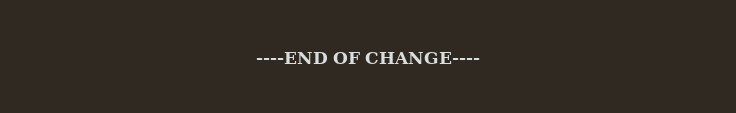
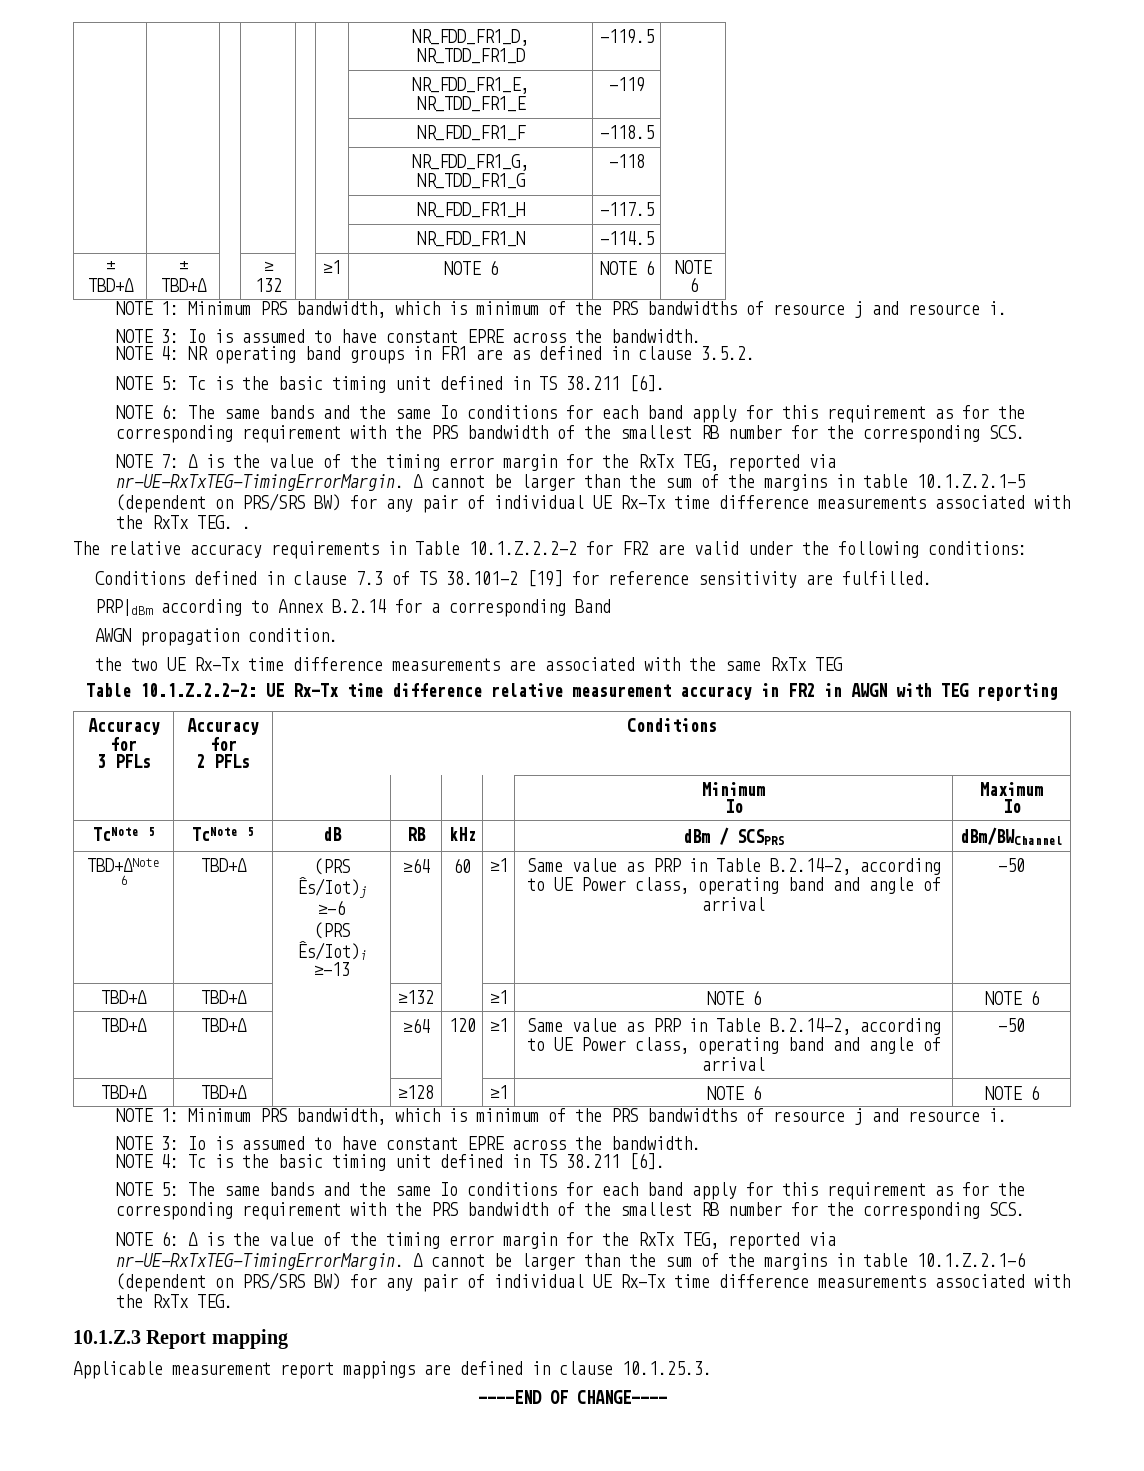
(256, 58) none -> [412,29,529,46] [416,48,525,64] [599,29,654,44] [412,77,529,94] [416,96,526,112] [608,77,645,92] [416,125,526,141] [599,125,654,139] [412,154,529,171] [416,173,525,189] [608,154,645,168] [416,202,525,218] [599,202,654,216] [416,231,525,247] [599,231,654,245] [105,261,115,272] [87,278,134,292] [178,261,188,272] [160,278,207,292] [263,261,274,272] [254,278,282,292] [323,260,341,274] [443,260,498,275] [599,260,654,275] [675,260,712,274] [688,277,698,292] [116,301,1008,318] [116,329,702,343] [116,346,756,364] [116,375,666,393] [116,404,1026,423] [116,425,1026,443] [116,454,837,472] [116,474,1026,491] [116,493,1071,513] [116,515,252,529] [73,541,1027,559] [94,570,932,588] [94,599,611,617] [94,628,338,646] [94,657,842,671] [86,683,1058,701] [87,718,160,735] [110,737,137,751] [96,754,151,768] [187,718,259,735] [209,737,237,751] [196,754,250,768] [626,718,717,732] [702,782,765,796] [724,799,743,813] [980,782,1043,796] [1002,799,1021,813] [92,827,155,841] [192,827,254,841] [322,827,342,841] [407,827,426,841] [448,827,476,841] [682,827,785,845] [960,827,1063,845] [87,858,160,872] [120,875,127,885] [200,858,247,872] [313,858,350,875] [296,877,367,898] [318,900,345,915] [313,922,350,939] [296,941,367,960] [313,962,350,976] [402,858,430,873] [453,858,471,873] [489,858,508,872] [526,858,941,875] [526,877,941,895] [702,897,765,911] [998,858,1025,872] [101,990,147,1004] [200,990,247,1004] [398,990,434,1004] [489,990,508,1004] [706,990,761,1005] [984,990,1039,1005] [101,1018,147,1032] [200,1018,247,1032] [402,1018,430,1033] [448,1018,476,1032] [489,1018,508,1032] [526,1018,941,1035] [526,1037,941,1055] [702,1057,765,1071] [998,1018,1025,1032] [101,1085,147,1099] [200,1085,247,1099] [398,1085,434,1099] [489,1085,508,1099] [706,1085,761,1100] [984,1085,1039,1100] [116,1108,1008,1125] [116,1136,702,1150] [116,1153,666,1171] [116,1182,1026,1200] [116,1202,1026,1220] [116,1231,837,1250] [116,1252,1026,1270] [116,1272,1071,1292] [116,1294,234,1308] [73,1329,288,1349] [73,1361,712,1379] | | | | | | NR_FDD_FR1_D, NR_TDD_FR1_D | -119.5 | // | | | | | | NR_FDD_FR1_E, NR_TDD_FR1_E | -119 | // | | | | | | NR_FDD_FR1_F | -118.5 | // | | | | | | NR_FDD_FR1_G, NR_TDD_FR1_G | -118 | // | | | | | | NR_FDD_FR1_H | -117.5 | // | | | | | | NR_FDD_FR1_N | -114.5 | // ± TBD+Δ | ± TBD+Δ | | ≥ 132 | | ≥1 | NOTE 6 | NOTE 6 | NOTE 6 // NOTE 1: Minimum PRS bandwidth, which is minimum of the PRS bandwidths of resource j and resource i. // NOTE 3: Io is assumed to have constant EPRE across the bandwidth. // NOTE 4: NR operating band groups in FR1 are as defined in clause 3.5.2. // NOTE 5: Tc is the basic timing unit defined in TS 38.211 [6]. // NOTE 6: The same bands and the same Io conditions for each band apply for this requirement as for the corresponding requirement with the PRS bandwidth of the smallest RB number for the corresponding SCS. // NOTE 7: Δ is the value of the timing error margin for the RxTx TEG, reported via nr-UE-RxTxTEG-TimingErrorMargin. Δ cannot be larger than the sum of the margins in table 10.1.Z.2.1-5 (dependent on PRS/SRS BW) for any pair of individual UE Rx-Tx time difference measurements associated with the RxTx TEG. . // The relative accuracy requirements in Table 10.1.Z.2.2-2 for FR2 are valid under the following conditions: // Conditions defined in clause 7.3 of TS 38.101-2 [19] for reference sensitivity are fulfilled. // PRP|dBm according to Annex B.2.14 for a corresponding Band // AWGN propagation condition. // the two UE Rx-Tx time difference measurements are associated with the same RxTx TEG // Table 10.1.Z.2.2-2: UE Rx-Tx time difference relative measurement accuracy in FR2 in AWGN with TEG reporting // Accuracy for // 3 PFLs | Accuracy for // 2 PFLs | Conditions // | | | | | | Minimum // Io | Maximum // Io // TcNote 5 | TcNote 5 | dB | RB | kHz | | dBm / SCSPRS | dBm/BWChannel // TBD+ΔNote 6 | TBD+Δ | (PRS Ês/Iot)j ≥-6 // (PRS Ês/Iot)i ≥-13 | ≥64 | 60 | ≥1 | Same value as PRP in Table B.2.14-2, according to UE Power class, operating band and angle of arrival | -50 // TBD+Δ | TBD+Δ | | ≥132 | | ≥1 | NOTE 6 | NOTE 6 // TBD+Δ | TBD+Δ | | ≥64 | 120 | ≥1 | Same value as PRP in Table B.2.14-2, according to UE Power class, operating band and angle of arrival | -50 // TBD+Δ | TBD+Δ | | ≥128 | | ≥1 | NOTE 6 | NOTE 6 // NOTE 1: Minimum PRS bandwidth, which is minimum of the PRS bandwidths of resource j and resource i. // NOTE 3: Io is assumed to have constant EPRE across the bandwidth. // NOTE 4: Tc is the basic timing unit defined in TS 38.211 [6]. // NOTE 5: The same bands and the same Io conditions for each band apply for this requirement as for the corresponding requirement with the PRS bandwidth of the smallest RB number for the corresponding SCS. // NOTE 6: Δ is the value of the timing error margin for the RxTx TEG, reported via nr-UE-RxTxTEG-TimingErrorMargin. Δ cannot be larger than the sum of the margins in table 10.1.Z.2.1-6 (dependent on PRS/SRS BW) for any pair of individual UE Rx-Tx time difference measurements associated with the RxTx TEG. // 10.1.Z.3 Report mapping // Applicable measurement report mappings are defined in clause 10.1.25.3. //

